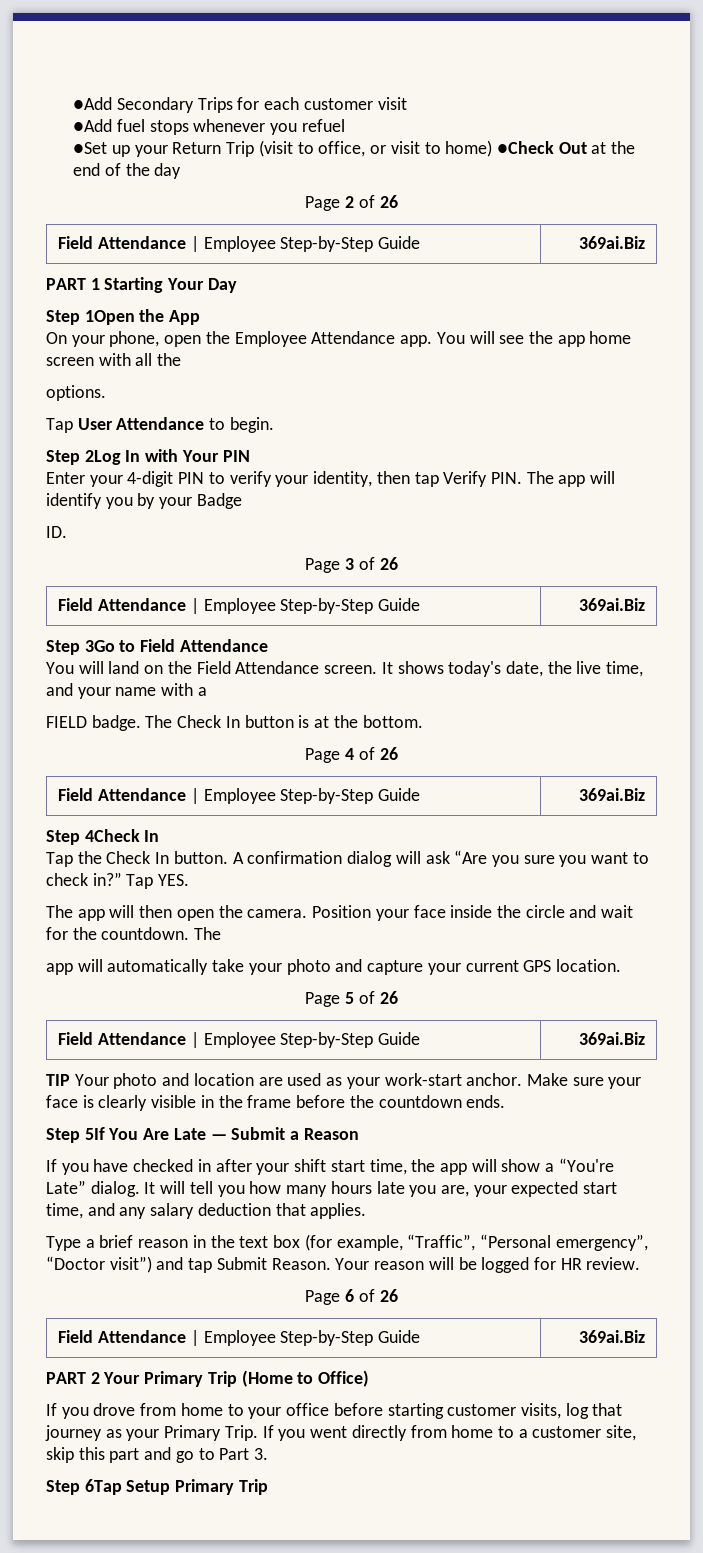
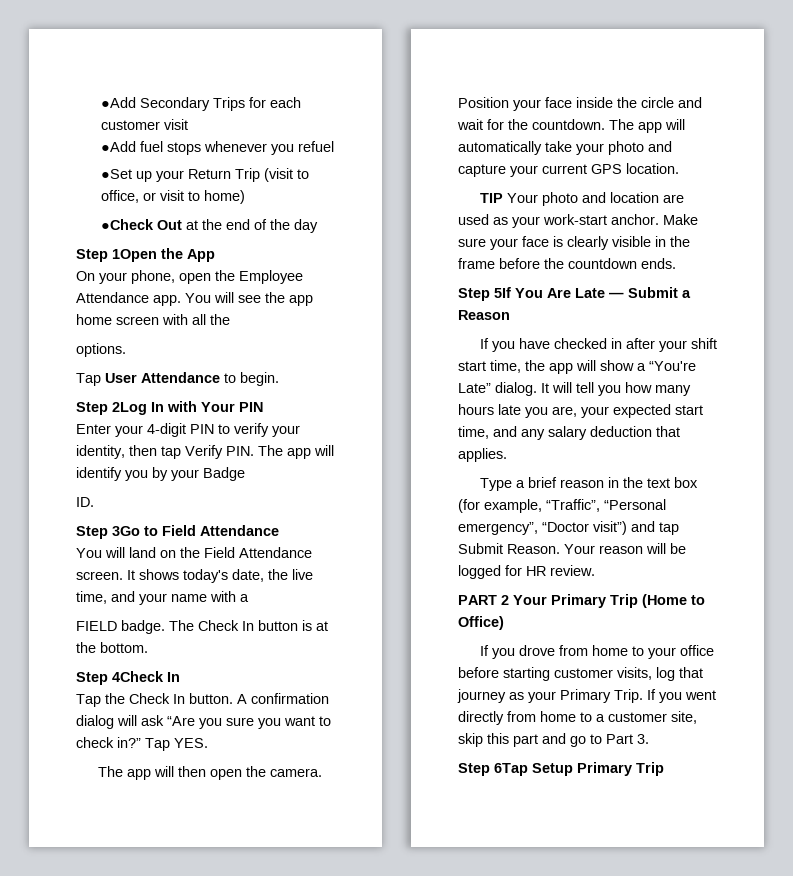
(493, 148) none -> (246, 197) //
[305,195,398,211] [58,236,420,252] [578,236,645,249] [46,277,237,293] // Page 2 of 26 // Field Attendance | Employee Step-by-Step Guide | 369ai.Biz // PART 1 Starting Your Day -> (319, 226) none
[305,557,398,573] [58,598,420,614] [578,598,645,611] // Page 3 of 26 // Field Attendance | Employee Step-by-Step Guide | 369ai.Biz -> (94, 502) none
[305,747,398,763] [58,788,420,804] [578,788,645,801] // Page 4 of 26 // Field Attendance | Employee Step-by-Step Guide | 369ai.Biz -> (148, 647) none
(222, 933) // -> (634, 124) none
[305,991,398,1007] [58,1032,420,1048] [578,1032,645,1045] // Page 5 of 26 // Field Attendance | Employee Step-by-Step Guide | 369ai.Biz -> (679, 168) none
[305,1289,398,1305] [58,1330,420,1346] [578,1330,645,1343] // Page 6 of 26 // Field Attendance | Employee Step-by-Step Guide | 369ai.Biz -> (595, 570) none

